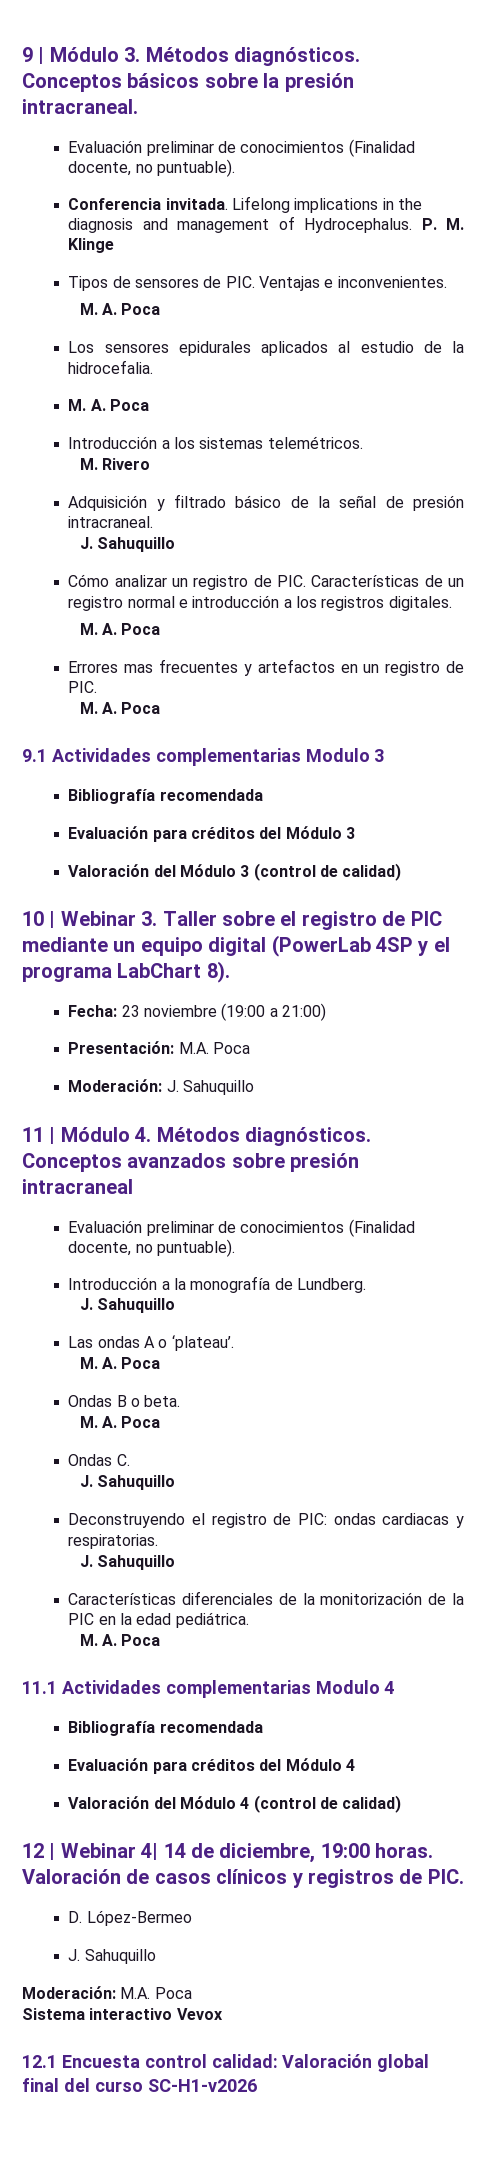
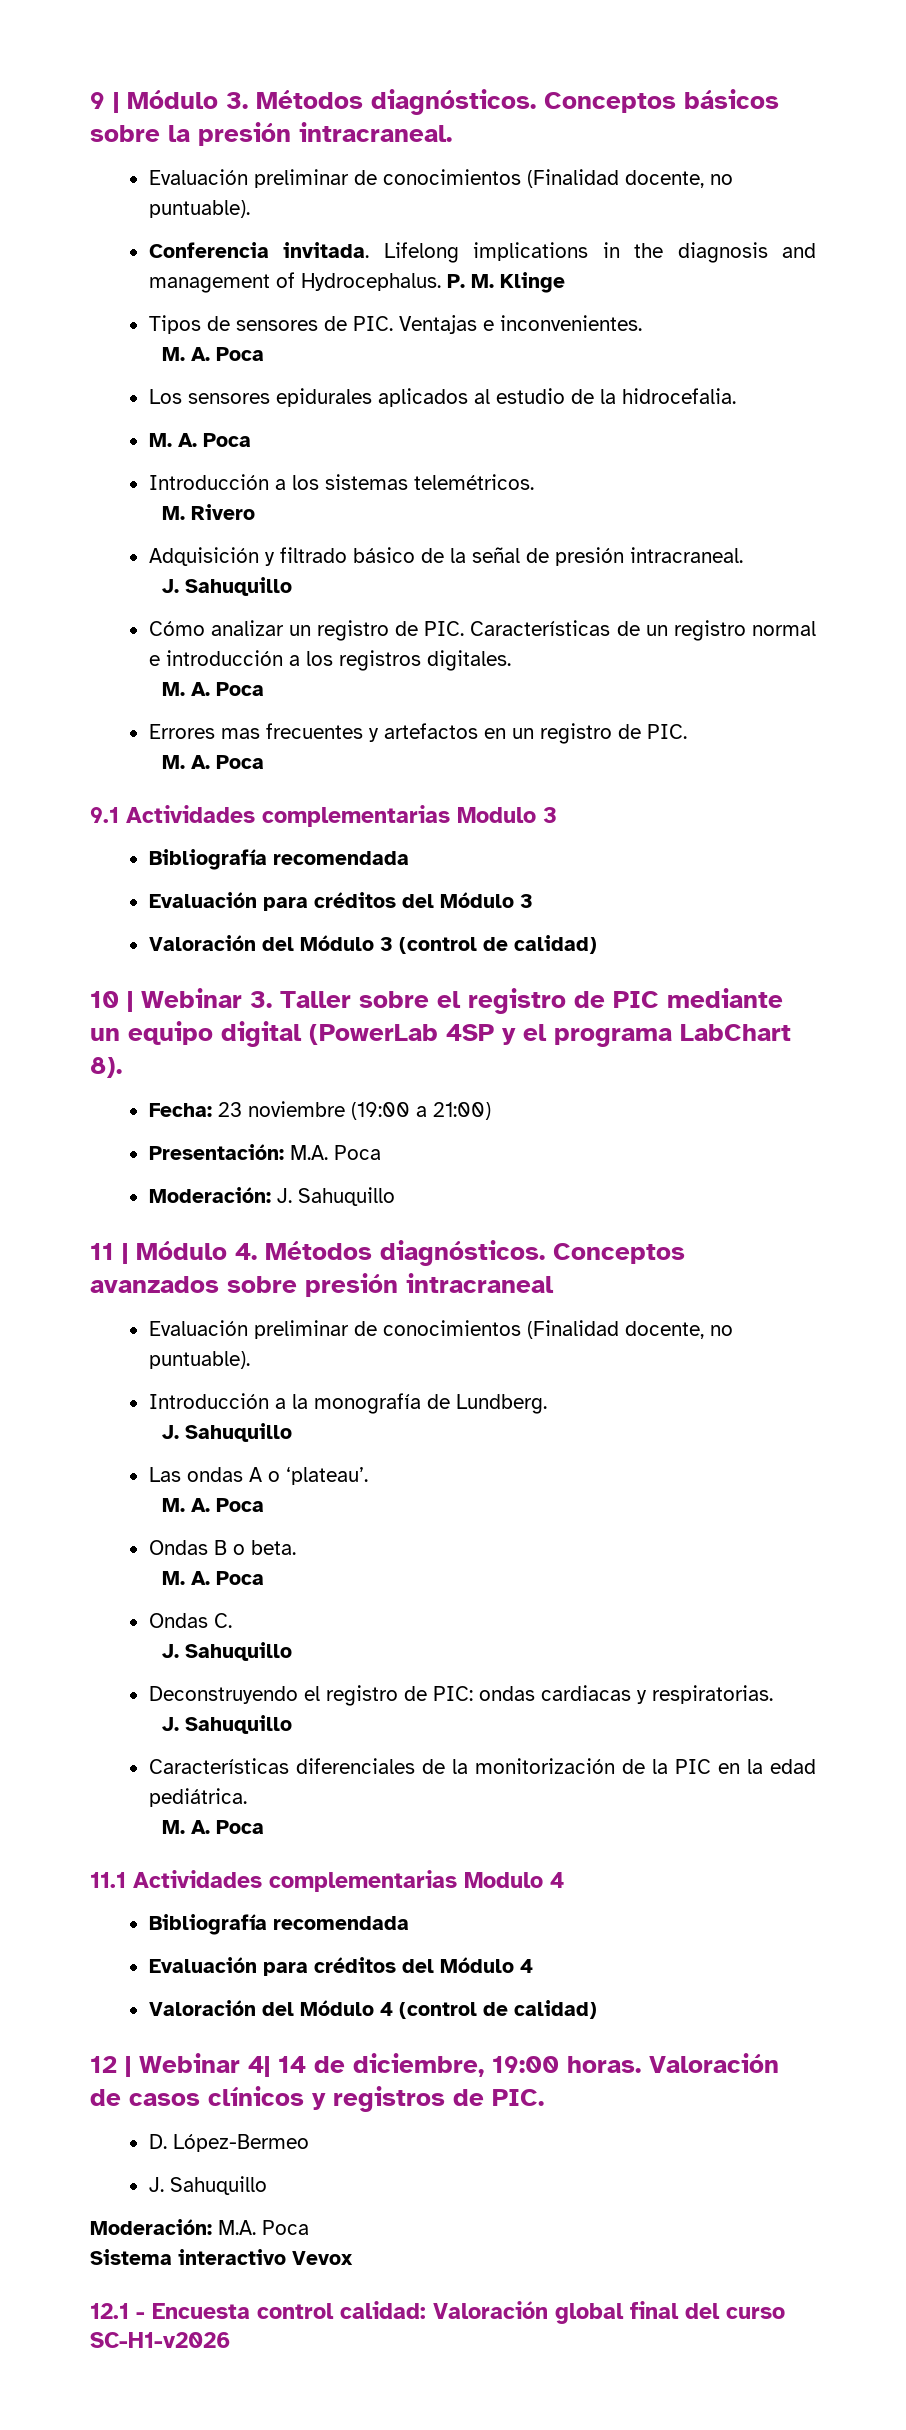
(57, 2061) none -> [136,2312,145,2319] -

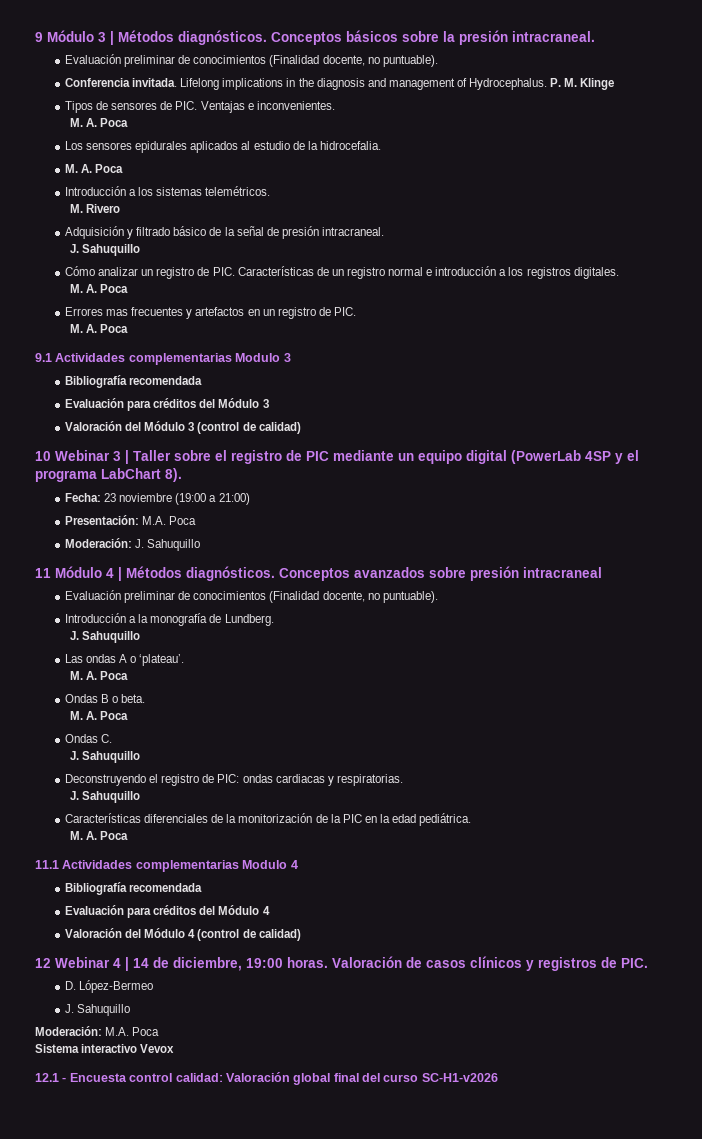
[113,90,248,113] | Módulo 3. -> [47,30,114,45] Módulo 3 |
[127,988,272,1012] | Webinar 3. -> [55,450,129,464] Webinar 3 |
[122,1241,257,1264] | Módulo 4. -> [55,566,122,581] Módulo 4 |
[125,2053,270,2077] | Webinar 4| -> [55,957,129,971] Webinar 4 |

